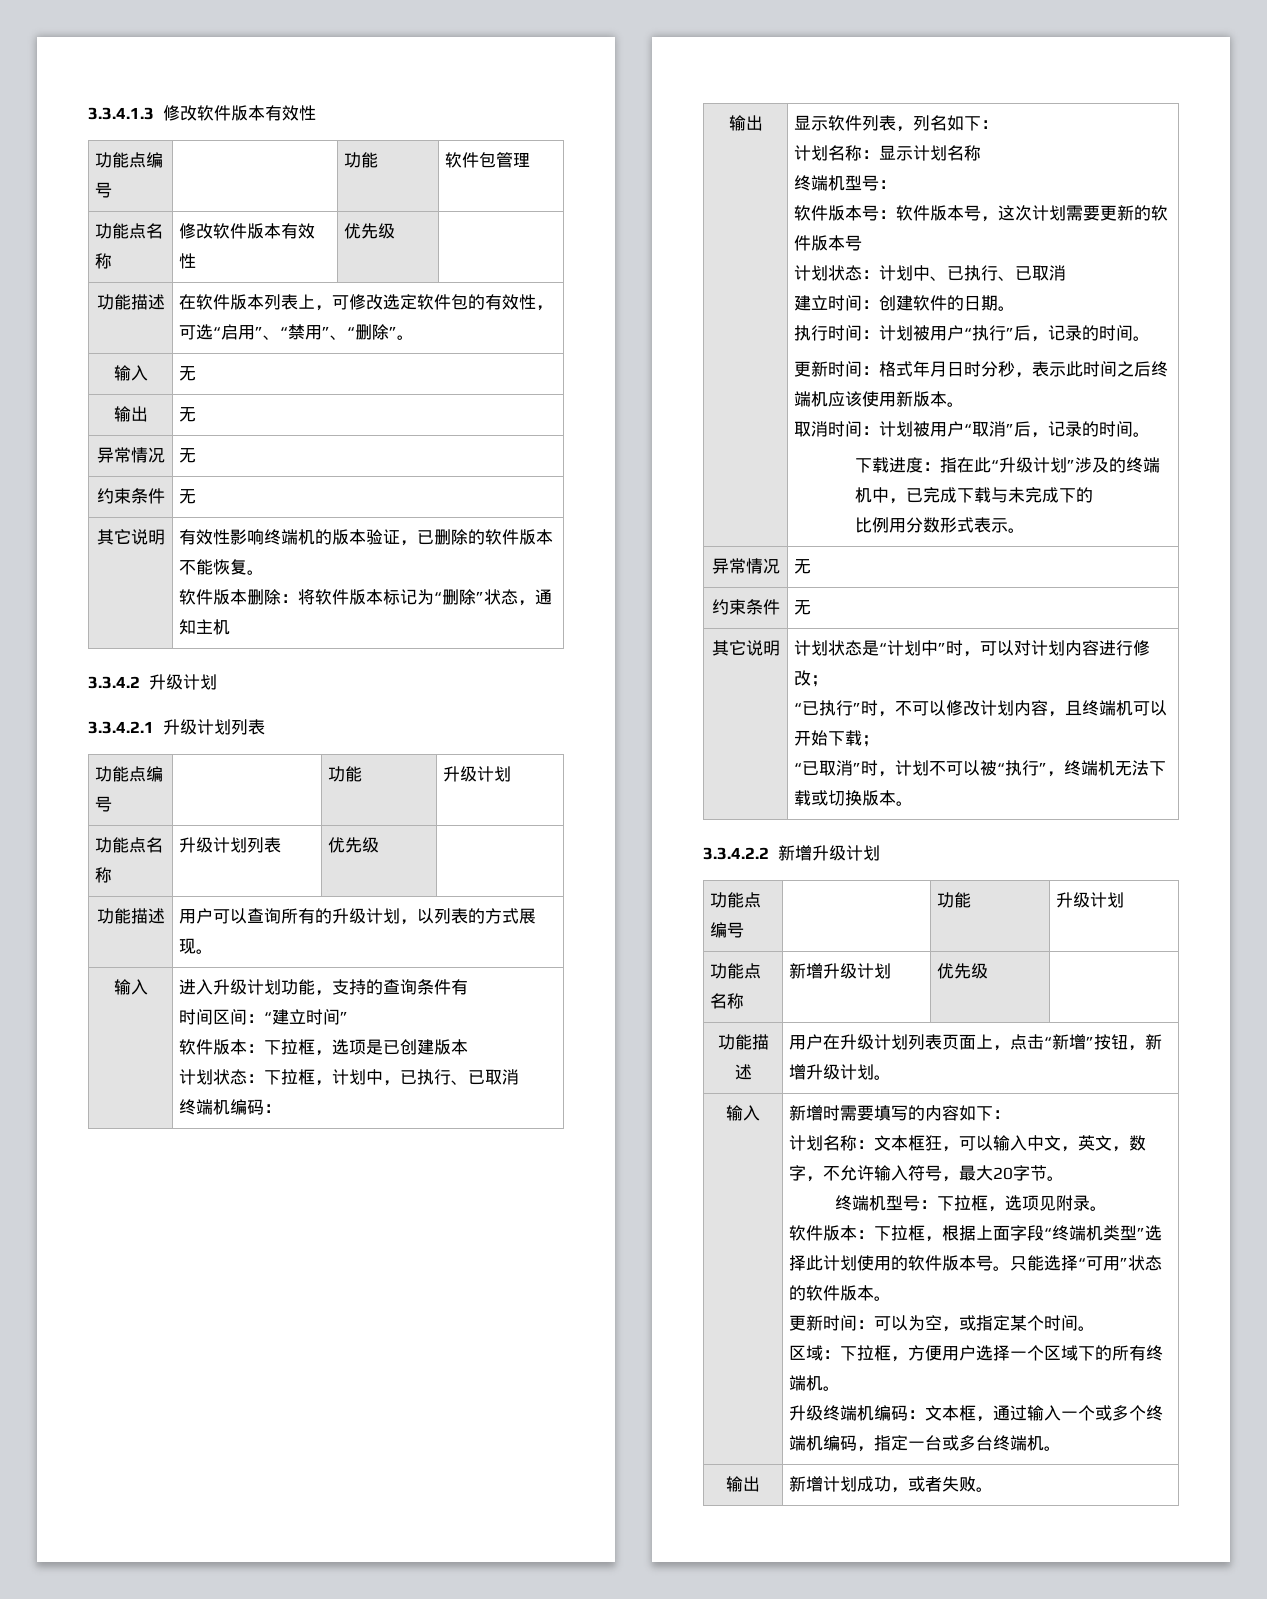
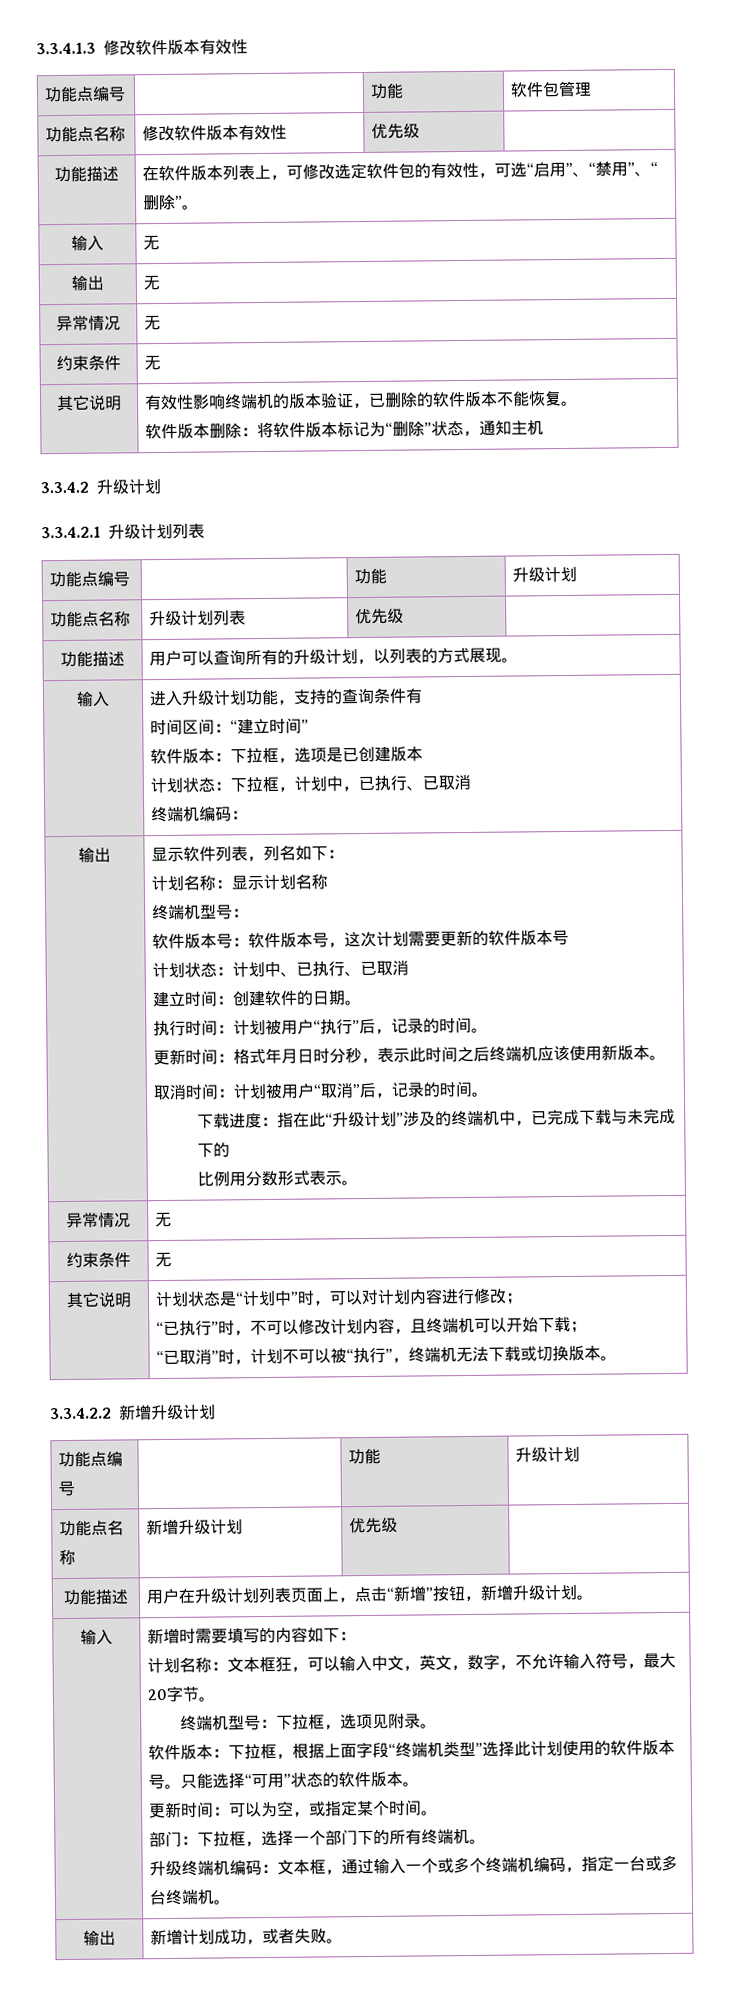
[788,1345,976,1362] 区域：下拉框，方便用户 -> [148,1830,262,1848] 部门：下拉框，
[1043,1345,1078,1361] 区域 -> [324,1829,358,1846] 部门

